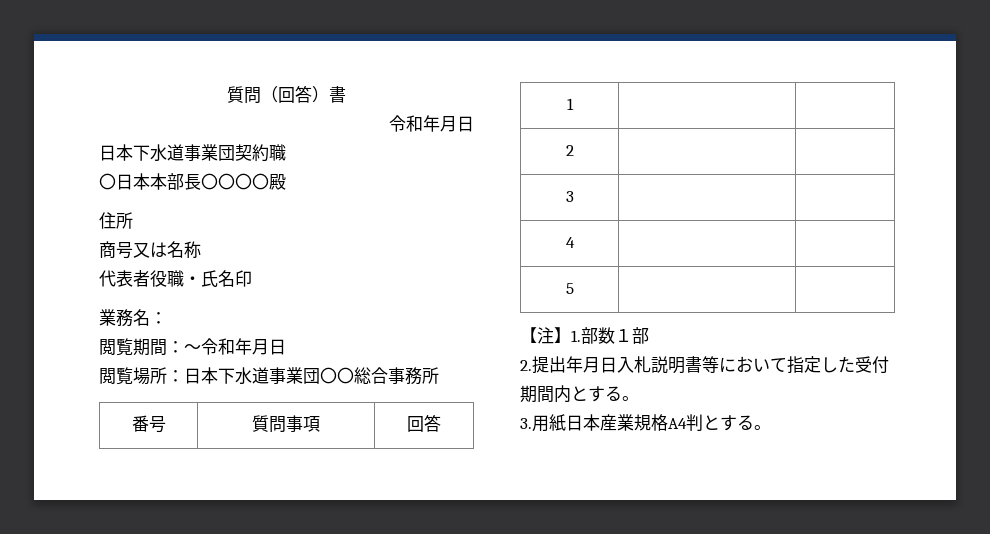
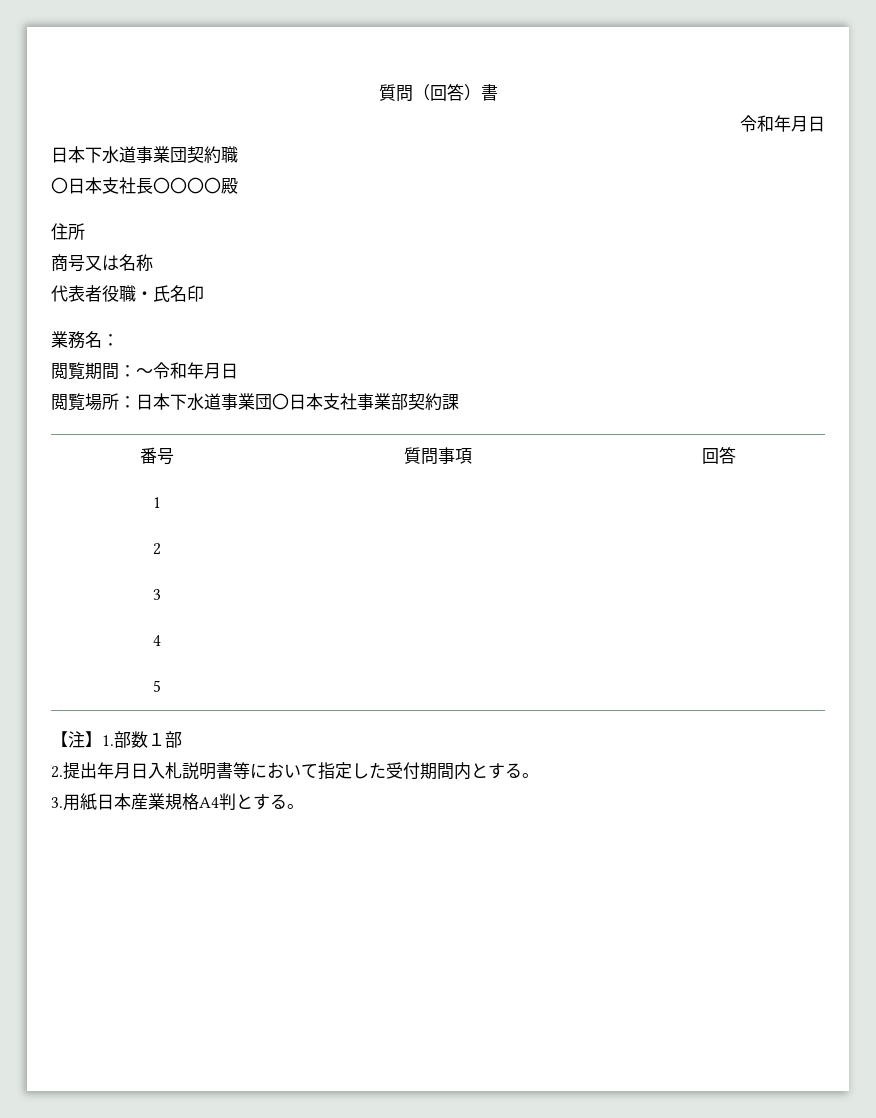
[150,173,184,190] 本部 -> [102,177,136,194] 支社
[337,367,439,385] 〇総合事務所 -> [289,393,459,411] 日本支社事業部契約課

